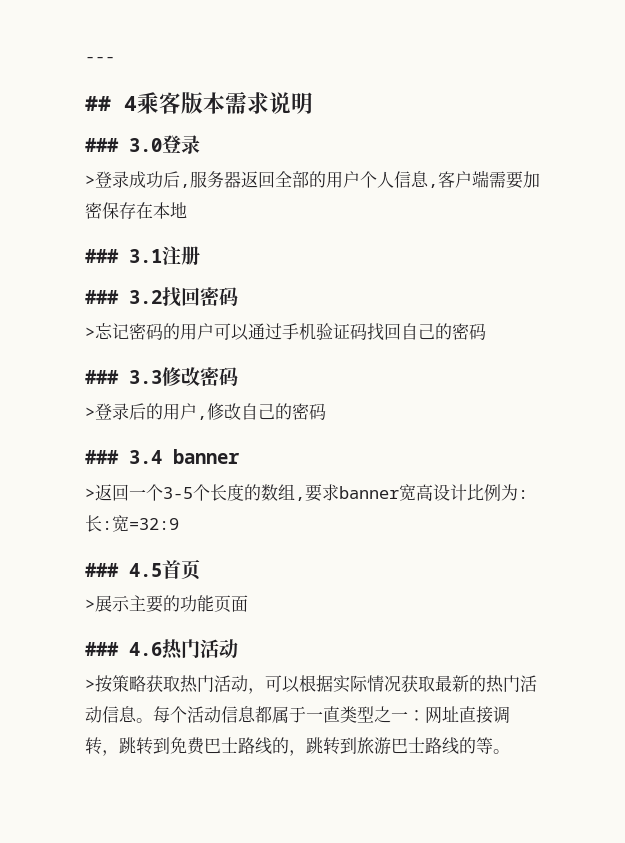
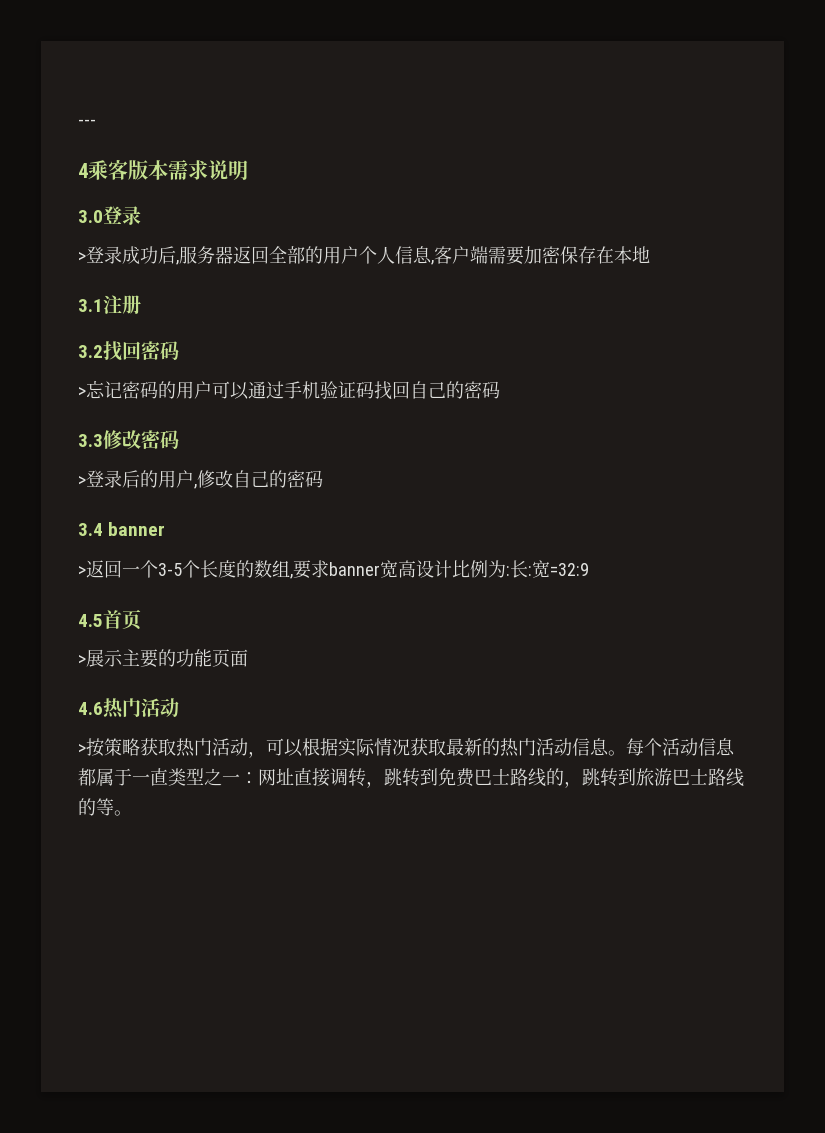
[85,96,111,111] ## -> (96, 122) none
[85,138,119,152] ### -> (248, 170) none
[85,249,119,263] ### -> (650, 254) none
[85,290,119,304] ### -> (141, 304) none
[85,370,119,384] ### -> (500, 390) none
[85,450,119,464] ### -> (323, 479) none
[85,563,119,577] ### -> (589, 569) none
[85,642,119,656] ### -> (248, 658) none

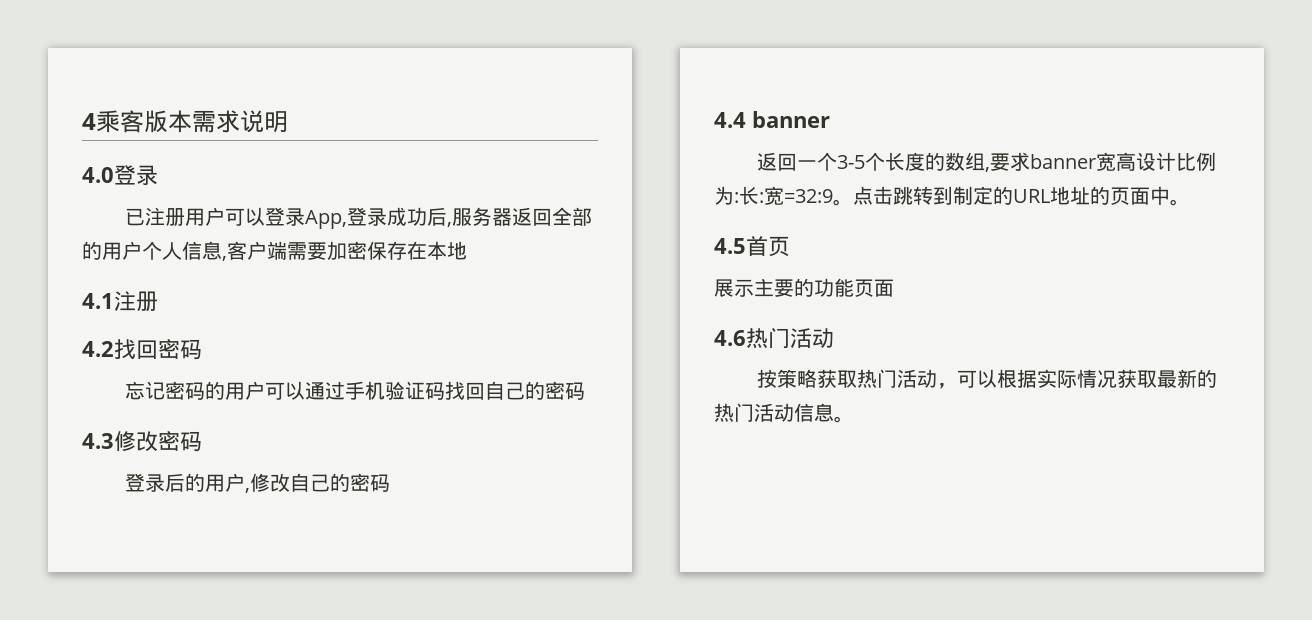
[78,119,96,126] --- // -> (82, 121) none
[78,210,103,223] 3.0 -> [82,167,114,183] 4.0
[78,252,86,262] > -> [125,207,348,229] 已注册用户可以登录App,
[78,299,103,312] 3.1 -> [82,293,114,309] 4.1
[78,345,103,358] 3.2 -> [82,341,114,357] 4.2
[78,387,86,397] > -> (202, 349) none
[78,434,103,447] 3.3 -> [82,433,114,449] 4.3
[78,476,86,486] > -> (202, 441) none
[78,523,103,536] 3.4 -> [714,112,746,128] 4.4
[78,566,86,576] > -> (830, 119) none
(589, 569) none -> [833,186,1190,206] 。点击跳转到制定的URL地址的页面中。
[78,655,86,665] > -> (790, 246) none
[78,744,86,754] > -> (834, 338) none
[626,738,735,756] [78,768,744,788] [78,798,132,816] 每个活动信息都属于一直类型之一：网址直接调转，跳转到免费巴士路线的，跳转到旅游巴士路线的等。 -> (854, 419) none

